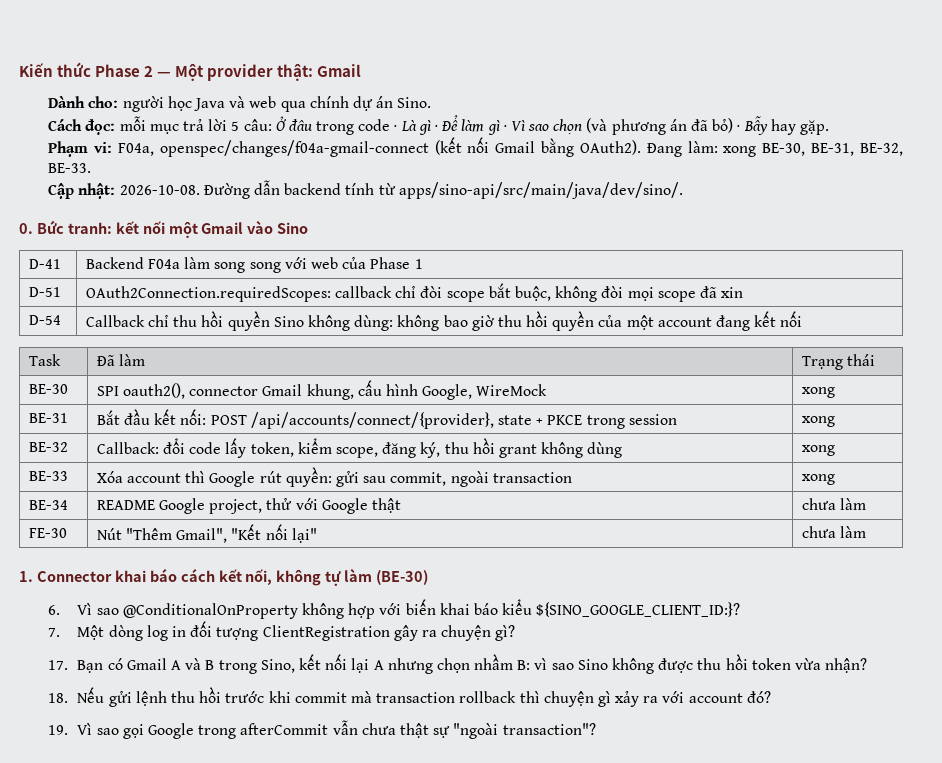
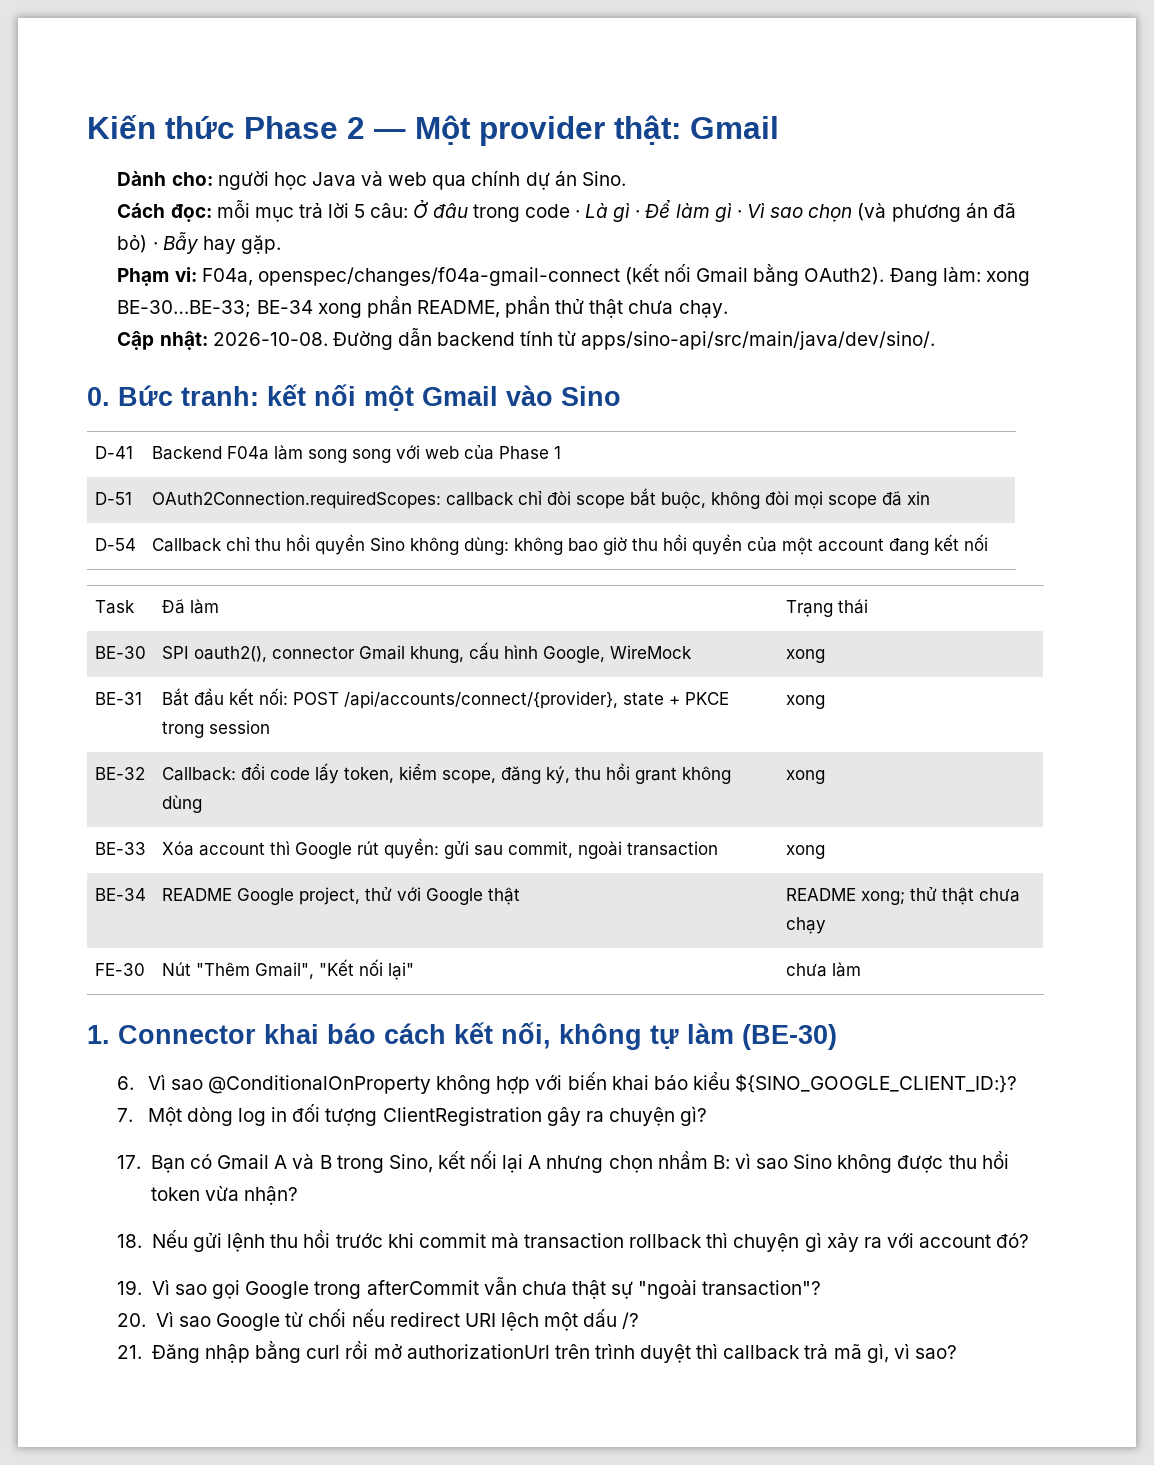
[762,143,904,156] [48,163,92,173] BE-30, BE-31, BE-32, BE-33. -> [117,296,728,318] BE-30…BE-33; BE-34 xong phần README, phần thử thật chưa chạy.
[801,498,867,510] chưa làm -> [785,887,1020,905] [785,917,826,934] README xong; thử thật chưa chạy
(596, 729) none -> [117,1309,640,1331] [117,1341,957,1363] // 20. Vì sao Google từ chối nếu redirect URI lệch một dấu /? // 21. Đăng nhập bằng curl rồi mở authorizationUrl trên trình duyệt thì callback trả mã gì, vì sao?

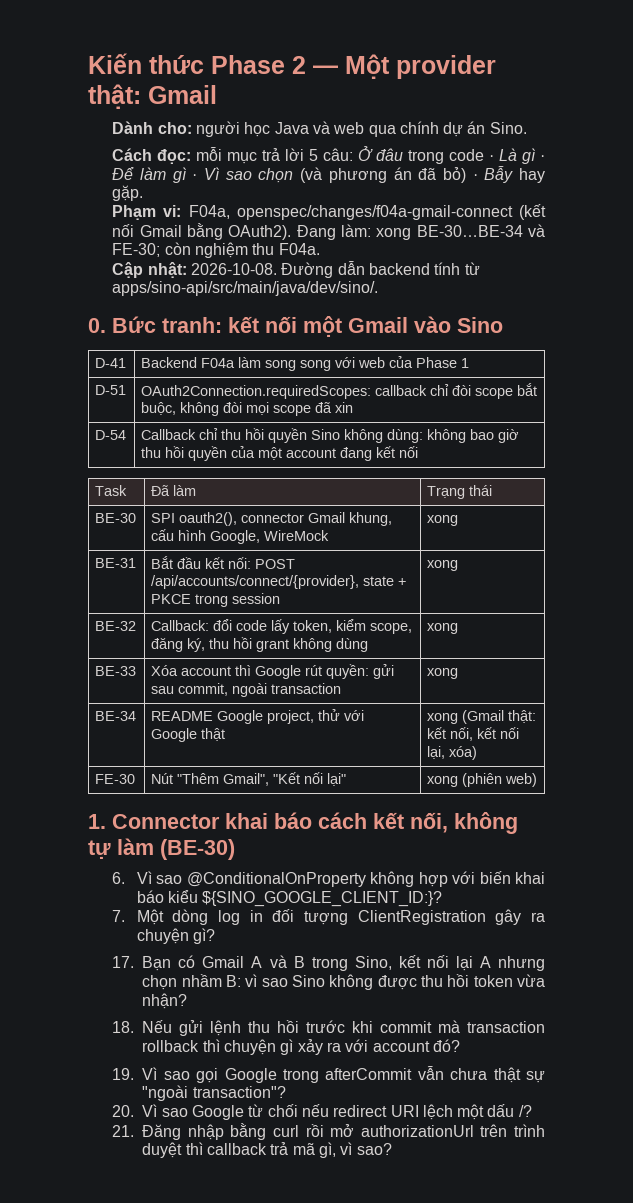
[117,296,728,318] BE-30…BE-33; BE-34 xong phần README, phần thử thật chưa chạy. -> [416,224,545,237] [112,242,320,258] BE-30…BE-34 và FE-30; còn nghiệm thu F04a.
[785,887,1020,905] [785,917,826,934] README xong; thử thật chưa chạy -> [427,710,537,724] [427,727,520,741] [427,746,478,760] xong (Gmail thật: kết nối, kết nối lại, xóa)
[785,962,861,977] chưa làm -> [427,773,538,787] xong (phiên web)

